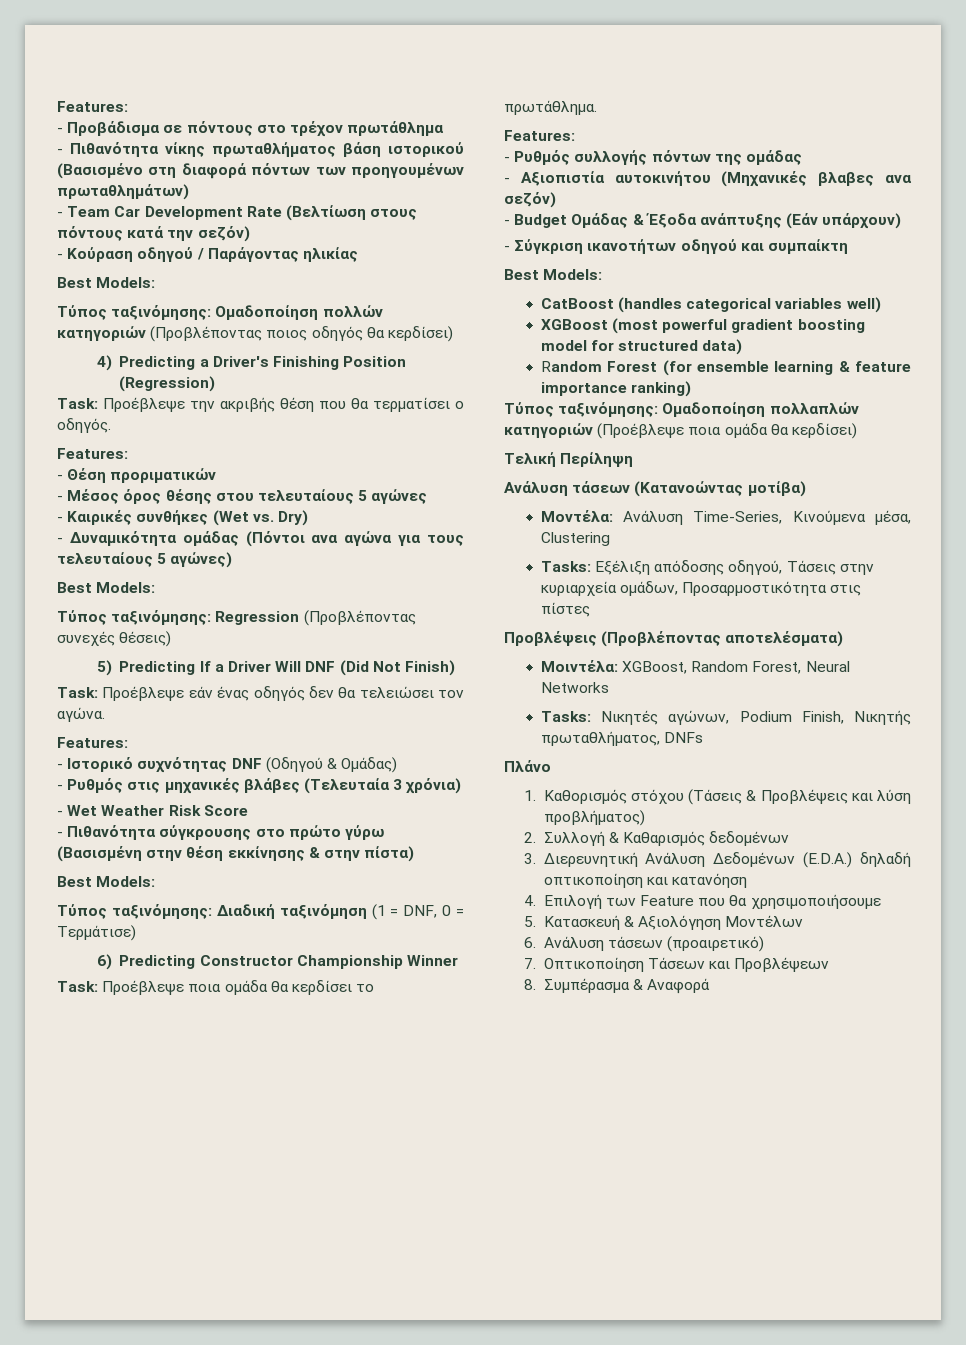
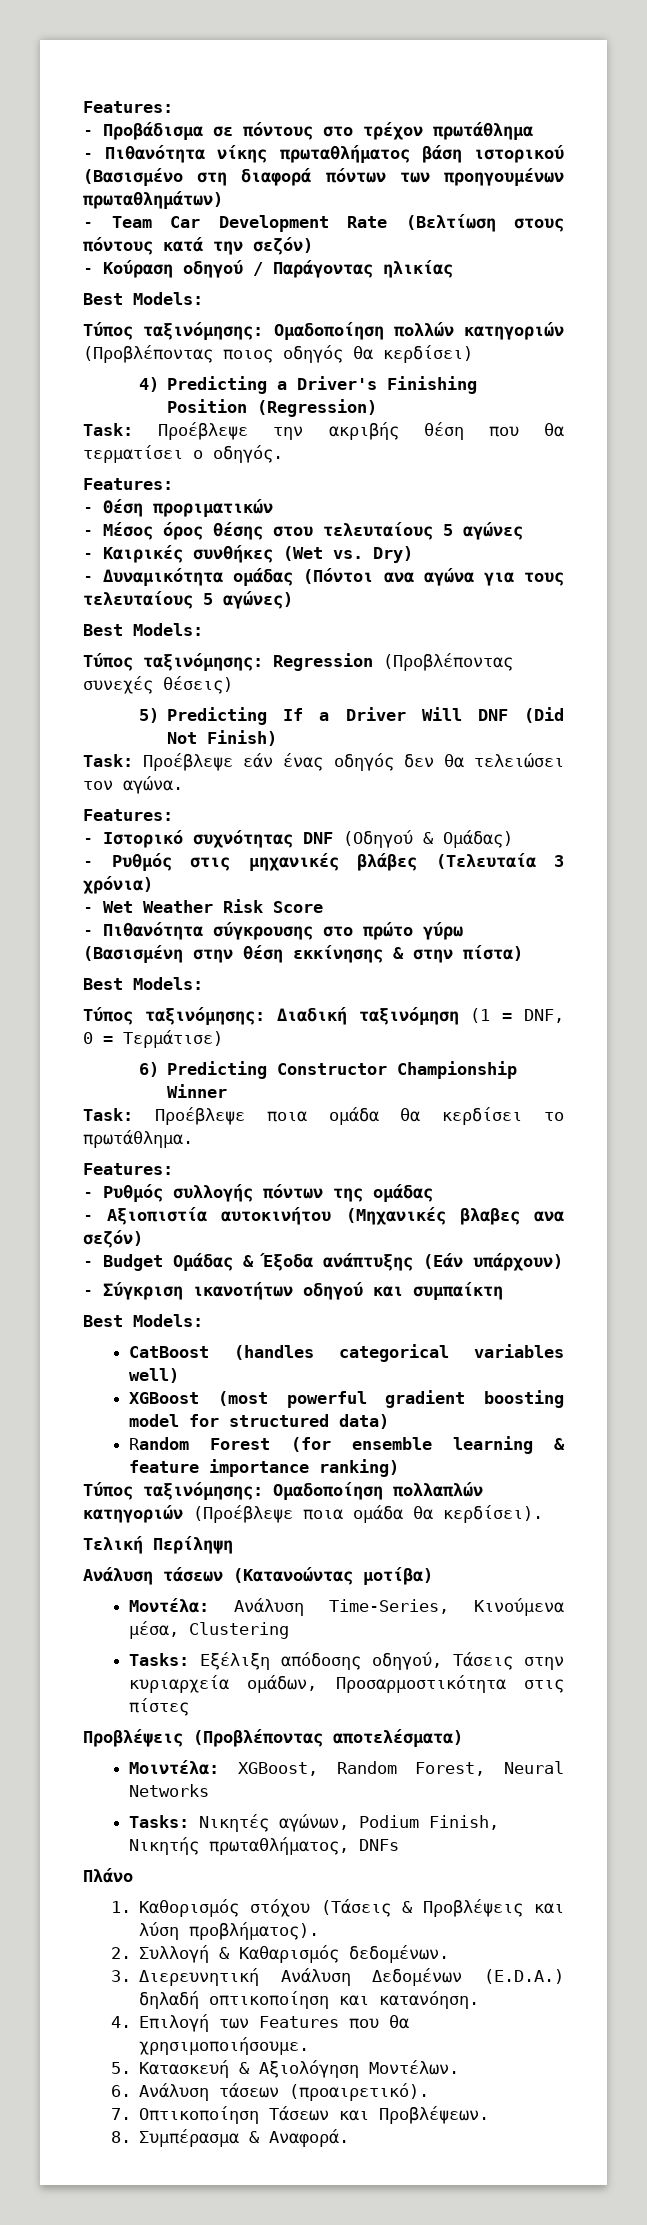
[791,423,857,439] κερδίσει) -> [443,1505,543,1523] κερδίσει).
[543,810,645,826] προβλήματος) -> [189,1922,320,1940] προβλήματος).
[709,831,790,846] δεδομένων -> [349,1945,450,1963] δεδομένων.
[672,873,748,888] κατανόηση -> [379,1991,480,2009] κατανόηση.
[640,894,881,909] Feature που θα χρησιμοποιήσουμε -> [259,2015,410,2029] [139,2037,310,2055] Features που θα χρησιμοποιήσουμε.
[725,915,804,927] Μοντέλων -> [369,2060,460,2075] Μοντέλων.
[667,936,765,952] (προαιρετικό) -> [289,2083,430,2101] (προαιρετικό).
[734,957,830,972] Προβλέψεων -> [379,2106,490,2124] Προβλέψεων.
[647,978,711,994] Αναφορά -> [269,2129,350,2147] Αναφορά.

